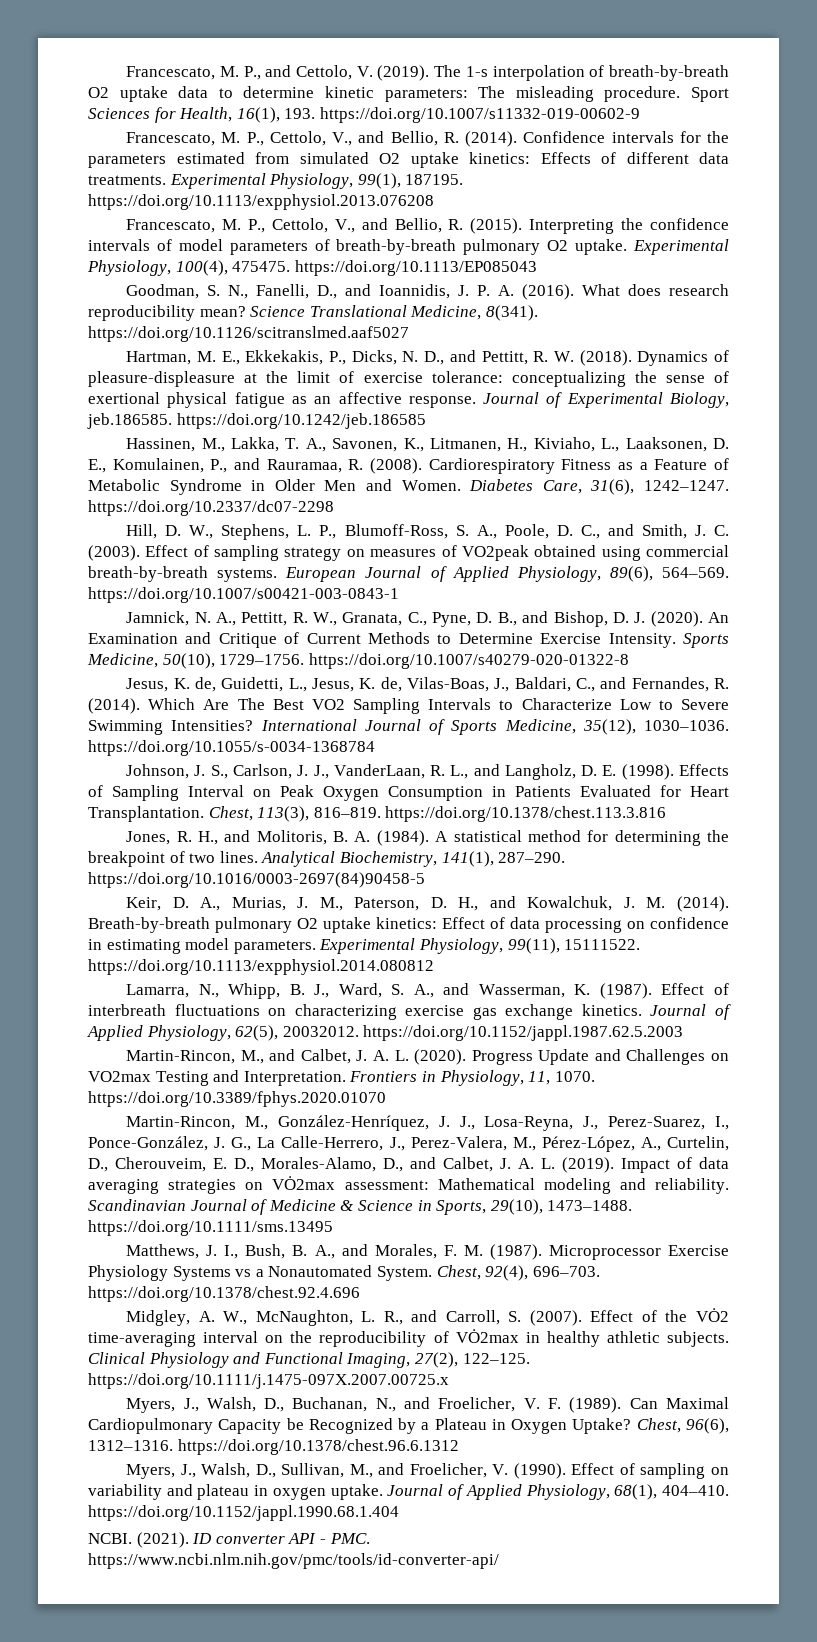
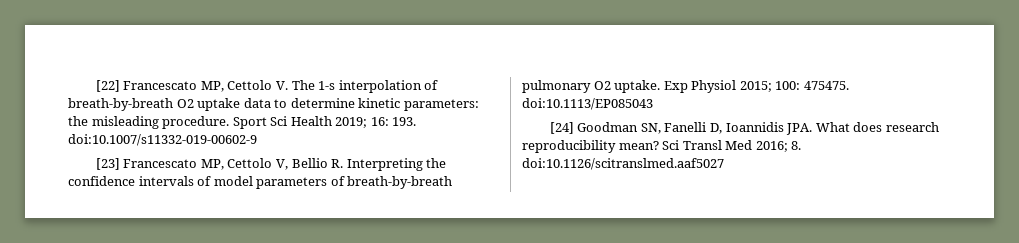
[126,65,430,81] Francescato, M. P., and Cettolo, V. (2019). -> [95,80,288,92] [22] Francescato MP, Cettolo V.
[478,86,506,98] The -> [68,116,88,126] the
[88,107,640,123] [126,131,729,147] [88,152,729,168] [88,173,464,189] [88,194,434,210] [126,218,523,234] Sciences for Health, 16(1), 193. https://doi.org/10.1007/s11332-019-00602-9 // Francescato, M. P., Cettolo, V., and Bellio, R. (2014). Confidence intervals for the parameters estimated from simulated O2 uptake kinetics: Effects of different data treatments. Experimental Physiology, 99(1), 187195. https://doi.org/10.1113/expphysiol.2013.076208 // Francescato, M. P., Cettolo, V., and Bellio, R. (2015). -> [270,116,417,128] [68,134,257,146] [95,158,344,170] Sci Health 2019; 16: 193. doi:10.1007/s11332-019-00602-9 // [23] Francescato MP, Cettolo V, Bellio R.
[633,239,729,255] [87,260,537,276] [126,284,575,300] Experimental Physiology, 100(4), 475475. https://doi.org/10.1113/EP085043 // Goodman, S. N., Fanelli, D., and Ioannidis, J. P. A. (2016). -> [663,80,849,93] [522,98,653,110] [549,122,813,135] Exp Physiol 2015; 100: 475475. doi:10.1113/EP085043 // [24] Goodman SN, Fanelli D, Ioannidis JPA.
[250,305,538,321] [88,326,409,342] [126,350,730,366] [88,371,730,387] [88,392,729,408] [87,413,426,429] [126,437,729,452] [88,458,729,474] [88,479,730,495] [88,500,334,516] [126,524,729,540] [88,545,729,561] [88,566,729,582] [88,587,399,603] [126,611,729,627] [88,632,729,648] [87,653,629,669] [126,677,729,692] [88,698,729,714] [88,719,729,735] [88,740,375,756] [126,764,729,780] [88,785,729,801] [88,806,667,822] [126,830,730,846] [88,851,566,867] [88,872,425,888] [126,896,730,912] [88,917,729,933] [88,938,641,954] [88,959,434,975] [126,983,729,999] [88,1004,731,1020] [87,1025,684,1041] [126,1049,729,1065] [88,1070,595,1086] [88,1091,386,1107] [126,1115,729,1131] [88,1136,730,1152] [88,1157,729,1173] [88,1176,729,1194] [88,1199,633,1215] [88,1220,333,1236] [126,1244,729,1260] [88,1265,600,1281] [88,1286,360,1302] [126,1308,729,1326] [88,1329,730,1347] [88,1352,530,1368] [88,1373,449,1389] [126,1397,729,1413] [88,1418,729,1434] [88,1439,459,1455] [126,1463,729,1479] [88,1484,730,1500] [88,1505,399,1521] [88,1532,370,1548] [88,1553,499,1569] Science Translational Medicine, 8(341). https://doi.org/10.1126/scitranslmed.aaf5027 // Hartman, M. E., Ekkekakis, P., Dicks, N. D., and Pettitt, R. W. (2018). Dynamics of pleasure-displeasure at the limit of exercise tolerance: conceptualizing the sense of exertional physical fatigue as an affective response. Journal of Experimental Biology, jeb.186585. https://doi.org/10.1242/jeb.186585 // Hassinen, M., Lakka, T. A., Savonen, K., Litmanen, H., Kiviaho, L., Laaksonen, D. E., Komulainen, P., and Rauramaa, R. (2008). Cardiorespiratory Fitness as a Feature of Metabolic Syndrome in Older Men and Women. Diabetes Care, 31(6), 1242–1247. https://doi.org/10.2337/dc07-2298 // Hill, D. W., Stephens, L. P., Blumoff-Ross, S. A., Poole, D. C., and Smith, J. C. (2003). Effect of sampling strategy on measures of VO2peak obtained using commercial breath-by-breath systems. European Journal of Applied Physiology, 89(6), 564–569. https://doi.org/10.1007/s00421-003-0843-1 // Jamnick, N. A., Pettitt, R. W., Granata, C., Pyne, D. B., and Bishop, D. J. (2020). An Examination and Critique of Current Methods to Determine Exercise Intensity. Sports Medicine, 50(10), 1729–1756. https://doi.org/10.1007/s40279-020-01322-8 // Jesus, K. de, Guidetti, L., Jesus, K. de, Vilas-Boas, J., Baldari, C., and Fernandes, R. (2014). Which Are The Best VO2 Sampling Intervals to Characterize Low to Severe Swimming Intensities? International Journal of Sports Medicine, 35(12), 1030–1036. https://doi.org/10.1055/s-0034-1368784 // Johnson, J. S., Carlson, J. J., VanderLaan, R. L., and Langholz, D. E. (1998). Effects of Sampling Interval on Peak Oxygen Consumption in Patients Evaluated for Heart Transplantation. Chest, 113(3), 816–819. https://doi.org/10.1378/chest.113.3.816 // Jones, R. H., and Molitoris, B. A. (1984). A statistical method for determining the breakpoint of two lines. Analytical Biochemistry, 141(1), 287–290. https://doi.org/10.1016/0003-2697(84)90458-5 // Keir, D. A., Murias, J. M., Paterson, D. H., and Kowalchuk, J. M. (2014). Breath-by-breath pulmonary O2 uptake kinetics: Effect of data processing on confidence in estimating model parameters. Experimental Physiology, 99(11), 15111522. https://doi.org/10.1113/expphysiol.2014.080812 // Lamarra, N., Whipp, B. J., Ward, S. A., and Wasserman, K. (1987). Effect of interbreath fluctuations on characterizing exercise gas exchange kinetics. Journal of Applied Physiology, 62(5), 20032012. https://doi.org/10.1152/jappl.1987.62.5.2003 // Martin-Rincon, M., and Calbet, J. A. L. (2020). Progress Update and Challenges on VO2max Testing and Interpretation. Frontiers in Physiology, 11, 1070. https://doi.org/10.3389/fphys.2020.01070 // Martin-Rincon, M., González-Henríquez, J. J., Losa-Reyna, J., Perez-Suarez, I., Ponce-González, J. G., La Calle-Herrero, J., Perez-Valera, M., Pérez-López, A., Curtelin, D., Cherouveim, E. D., Morales-Alamo, D., and Calbet, J. A. L. (2019). Impact of data averaging strategies on VȮ2max assessment: Mathematical modeling and reliability. Scandinavian Journal of Medicine & Science in Sports, 29(10), 1473–1488. https://doi.org/10.1111/sms.13495 // Matthews, J. I., Bush, B. A., and Morales, F. M. (1987). Microprocessor Exercise Physiology Systems vs a Nonautomated System. Chest, 92(4), 696–703. https://doi.org/10.1378/chest.92.4.696 // Midgley, A. W., McNaughton, L. R., and Carroll, S. (2007). Effect of the VȮ2 time-averaging interval on the reproducibility of VȮ2max in healthy athletic subjects. Clinical Physiology and Functional Imaging, 27(2), 122–125. https://doi.org/10.1111/j.1475-097X.2007.00725.x // Myers, J., Walsh, D., Buchanan, N., and Froelicher, V. F. (1989). Can Maximal Cardiopulmonary Capacity be Recognized by a Plateau in Oxygen Uptake? Chest, 96(6), 1312–1316. https://doi.org/10.1378/chest.96.6.1312 // Myers, J., Walsh, D., Sullivan, M., and Froelicher, V. (1990). Effect of sampling on variability and plateau in oxygen uptake. Journal of Applied Physiology, 68(1), 404–410. https://doi.org/10.1152/jappl.1990.68.1.404 // NCBI. (2021). ID converter API - PMC. https://www.ncbi.nlm.nih.gov/pmc/tools/id-converter-api/ -> [662,140,802,152] [522,158,724,170] Sci Transl Med 2016; 8. doi:10.1126/scitranslmed.aaf5027

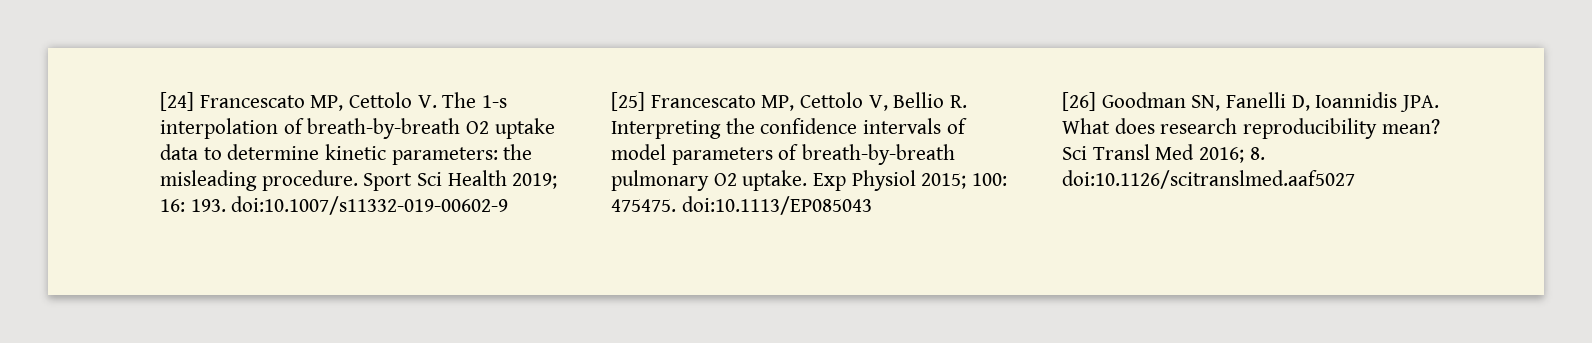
[95,80,120,92] [22] -> [160,92,194,111] [24]
[95,158,120,170] [23] -> [611,92,645,111] [25]
[549,122,574,134] [24] -> [1062,92,1096,111] [26]

